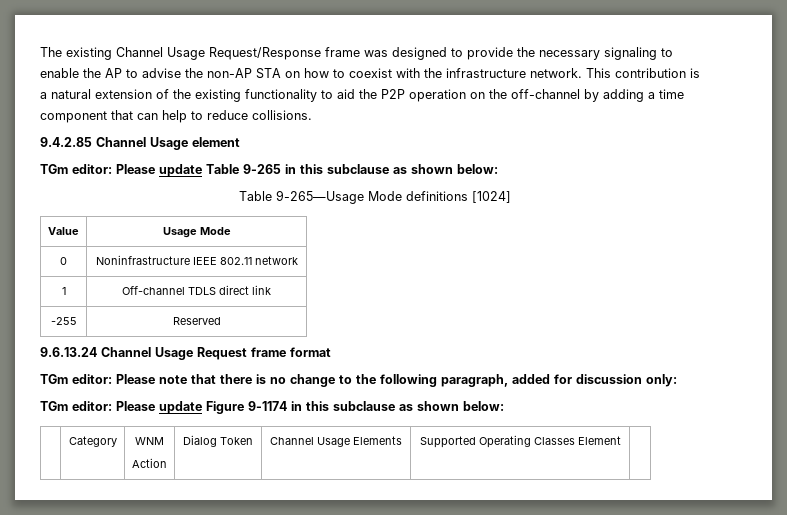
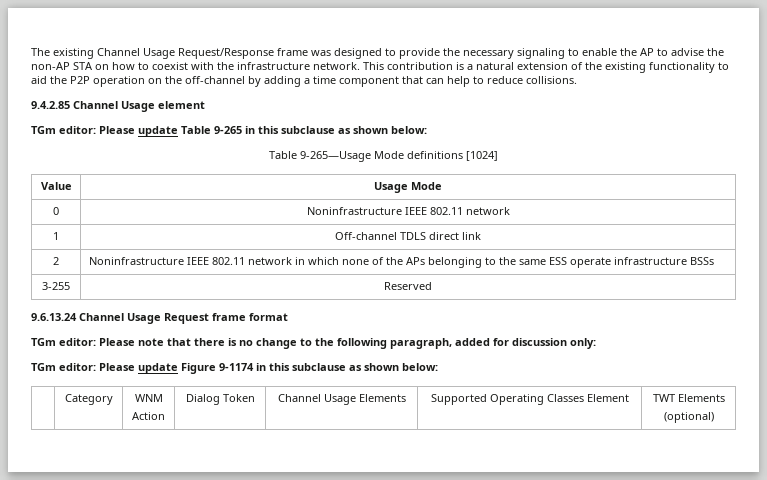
[50,317,77,325] -255 -> [53,257,59,265] [88,257,714,268] [42,282,70,290] 2 | Noninfrastructure IEEE 802.11 network in which none of the APs belonging to the same ESS operate infrastructure BSSs // 3-255
(621, 440) none -> [652,394,725,402] [663,412,714,423] TWT Elements // (optional)

